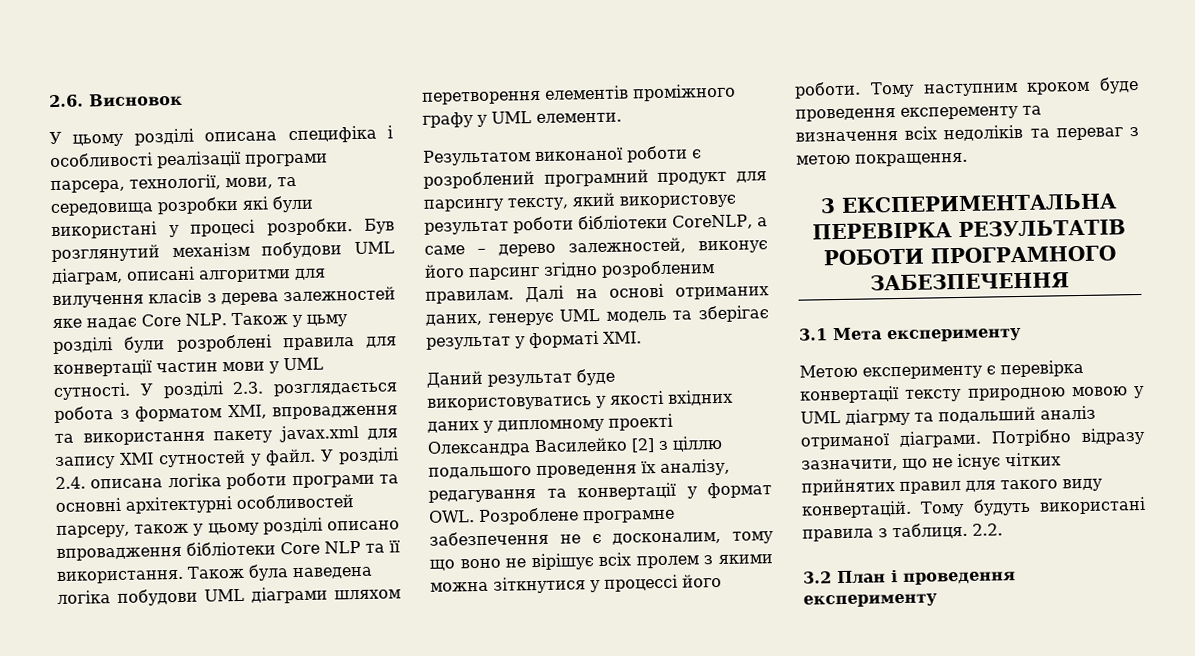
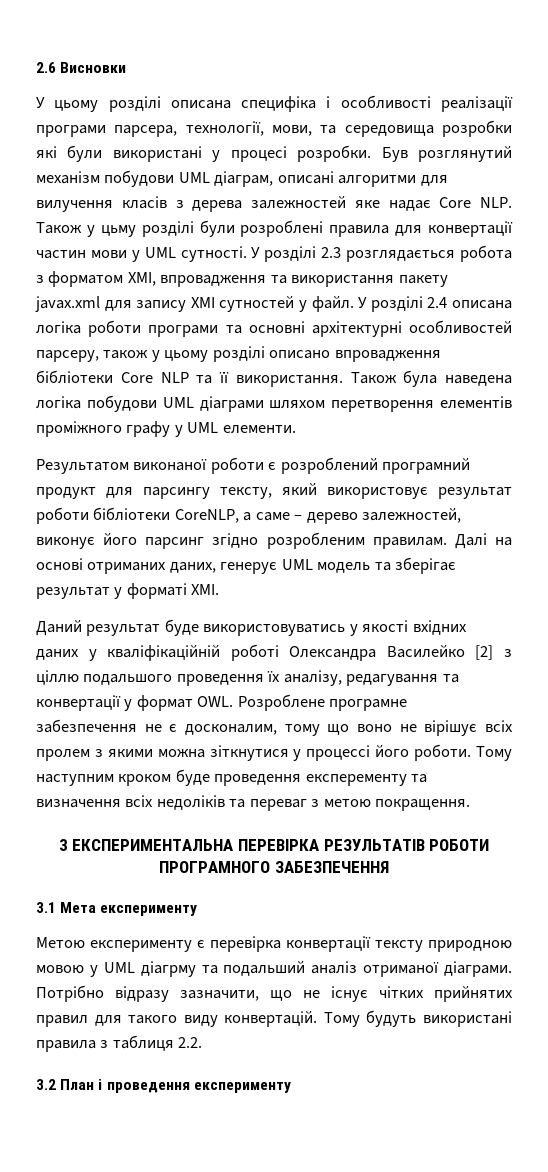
[49,92,183,108] 2.6. Висновок -> [36,62,127,73] 2.6 Висновки
[232,381,265,395] 2.3. -> [321,247,342,258] 2.3
[55,476,86,490] 2.4. -> [427,297,448,308] 2.4
[497,413,673,433] дипломному проекті -> [107,644,279,661] кваліфікаційній роботі
[892,522,968,540] таблиця. -> [112,1035,174,1051] таблиця

